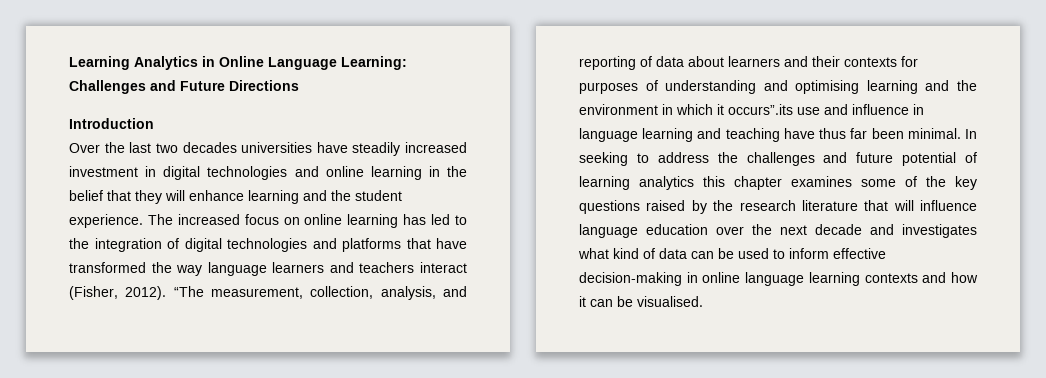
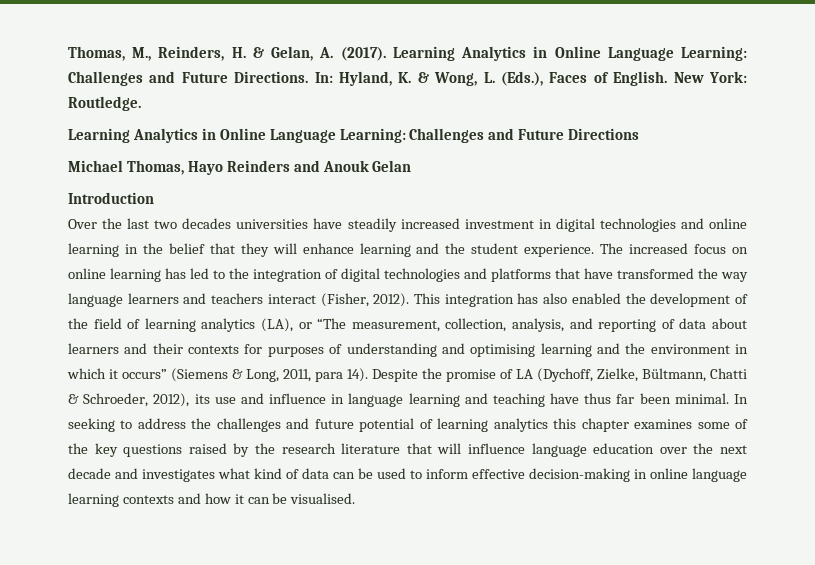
(69, 63) none -> [68,46,747,61] [68,71,747,86] [68,96,141,111] Thomas, M., Reinders, H. & Gelan, A. (2017). Learning Analytics in Online Language Learning: Challenges and Future Directions. In: Hyland, K. & Wong, L. (Eds.), Faces of English. New York: Routledge. //
(299, 85) none -> [68,160,412,175] // Michael Thomas, Hayo Reinders and Anouk Gelan
(167, 293) none -> [414,293,748,307] [68,318,312,332] This integration has also enabled the development of the field of learning analytics (LA), or
[728,104,793,115] occurs”.its -> [122,368,747,382] [68,393,210,407] occurs” (Siemens & Long, 2011, para 14). Despite the promise of LA (Dychoff, Zielke, Bültmann, Chatti & Schroeder, 2012), its

